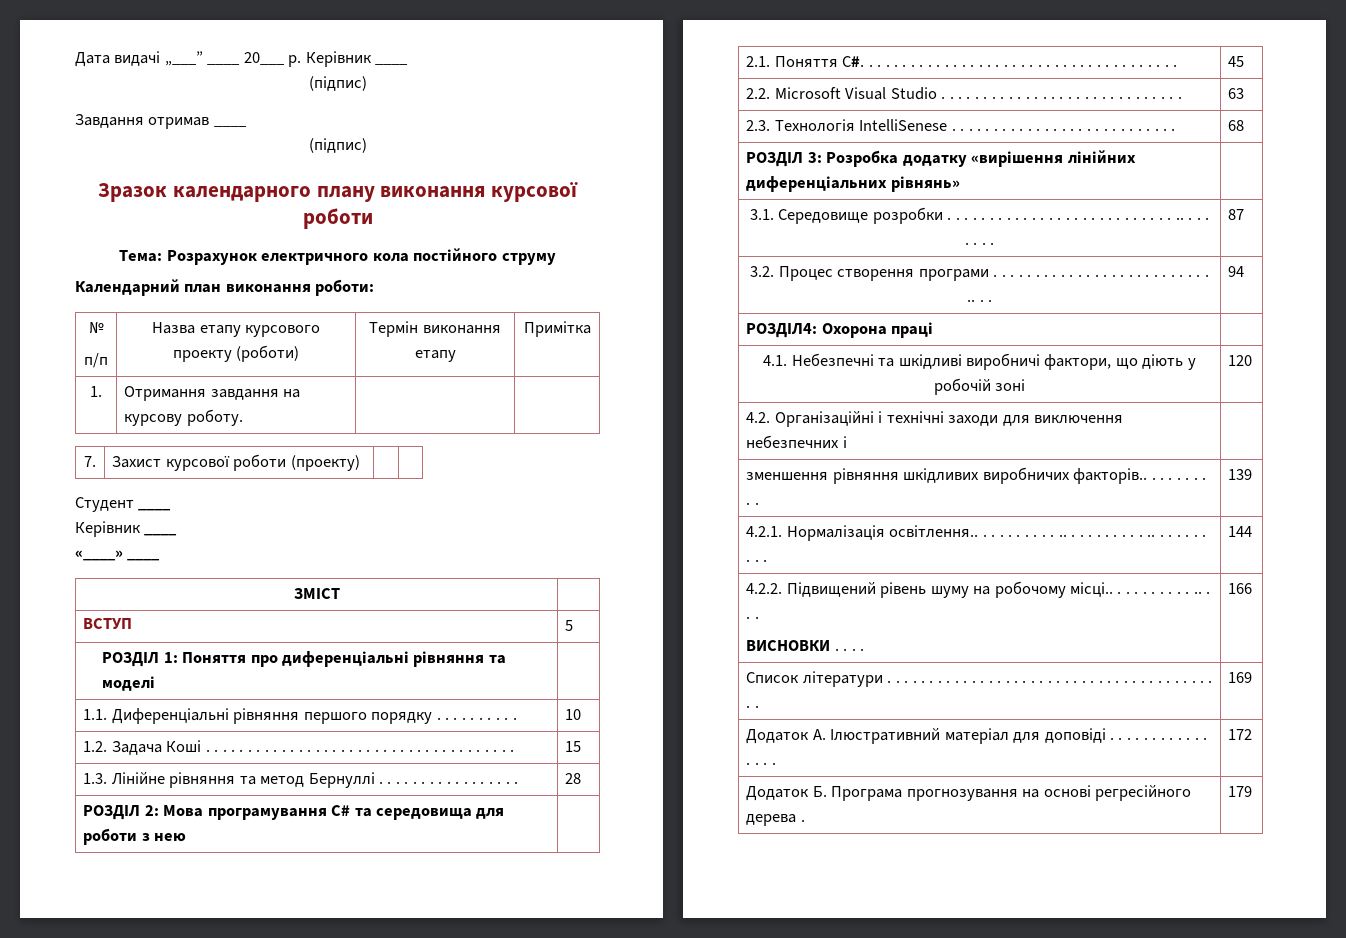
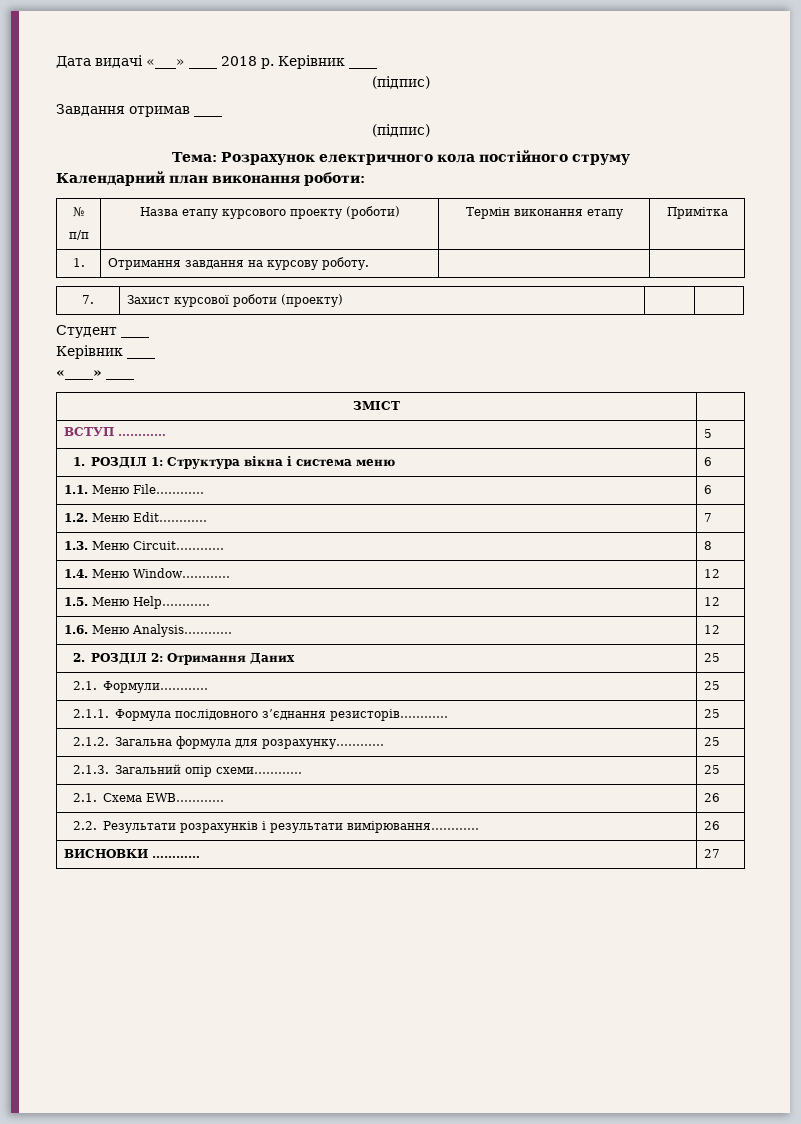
[164,51,285,66] „___” ____ 20___ -> [146,59,217,69] [221,56,257,66] «___» ____ 2018
[98,182,578,202] [302,208,373,229] // Зразок календарного плану виконання курсової роботи -> (430, 130) none
(133, 623) none -> [117,434,166,436] …………
(574, 625) none -> [72,457,85,466] 1.
[182,651,506,667] [102,676,156,691] [83,708,517,724] [565,709,582,720] [83,740,515,755] [565,741,582,752] [83,772,519,788] [565,773,582,784] [83,805,505,820] [83,828,187,845] [746,56,1178,67] [1228,56,1245,67] [746,87,1182,100] [1228,88,1245,99] [746,119,1176,132] [1228,120,1245,131] [746,150,1136,167] [746,176,960,192] [749,207,1210,224] [964,242,995,245] [1228,209,1245,220] [750,266,1209,281] [967,299,992,302] [1228,266,1245,277] [746,322,934,338] [763,353,1196,370] [933,378,1026,395] [1228,355,1253,366] [746,411,1123,427] [746,435,847,448] [746,467,1207,484] [746,502,759,505] [1228,469,1253,480] [746,525,1206,541] [746,559,768,562] [1228,526,1253,537] [746,581,1210,598] [746,616,759,619] [746,640,865,651] [1228,583,1253,594] [746,671,1213,687] [746,705,759,708] [1228,672,1253,683] [746,728,1207,744] [746,762,776,765] [1228,729,1253,740] [746,785,1191,801] [746,814,805,826] [1228,786,1253,797] Поняття про диференціальні рівняння та моделі | // 1.1. Диференціальні рівняння першого порядку . . . . . . . . . . | 10 // 1.2. Задача Коші . . . . . . . . . . . . . . . . . . . . . . . . . . . . . . . . . . . . . | 15 // 1.3. Лінійне рівняння та метод Бернуллі . . . . . . . . . . . . . . . . . | 28 // РОЗДІЛ 2: Мова програмування С# та середовища для роботи з нею | // 2.1. Поняття С#. . . . . . . . . . . . . . . . . . . . . . . . . . . . . . . . . . . . . . | 45 // 2.2. Microsoft Visual Studio . . . . . . . . . . . . . . . . . . . . . . . . . . . . . | 63 // 2.3. Технологія IntelliSenese . . . . . . . . . . . . . . . . . . . . . . . . . . . | 68 // РОЗДІЛ 3: Розробка додатку «вирішення лінійних диференціальних рівнянь» | // 3.1. Середовище розробки . . . . . . . . . . . . . . . . . . . . . . . . . . . .. . . . . . . . | 87 // 3.2. Процес створення програми . . . . . . . . . . . . . . . . . . . . . . . . . . .. . . | 94 // РОЗДІЛ4: Охорона праці | // 4.1. Небезпечні та шкідливі виробничі фактори, що діють у робочій зоні | 120 // 4.2. Організаційні і технічні заходи для виключення небезпечних і | // зменшення рівняння шкідливих виробничих факторів.. . . . . . . . . . | 139 // 4.2.1. Нормалізація освітлення.. . . . . . . . . . .. . . . . . . . . . .. . . . . . . . . . | 144 // 4.2.2. Підвищений рівень шуму на робочому місці.. . . . . . . . . . .. . . . // ВИСНОВКИ . . . . | 166 // Список літератури . . . . . . . . . . . . . . . . . . . . . . . . . . . . . . . . . . . . . . . . . | 169 // Додаток А. Ілюстративний матеріал для доповіді . . . . . . . . . . . . . . . . | 172 // Додаток Б. Програма прогнозування на основі регресійного дерева . | 179 -> [166,456,395,469] [703,457,712,466] [63,484,204,494] [703,485,712,494] [63,512,207,522] [703,513,712,522] [63,541,224,550] [703,541,712,550] [63,568,230,578] [703,569,720,578] [63,596,210,609] [703,597,720,606] [63,624,232,637] [703,625,720,634] [72,653,295,665] [703,653,720,662] [72,681,208,693] [703,681,720,690] [72,709,448,721] [703,709,720,718] [72,736,384,749] [703,737,720,746] [72,764,302,777] [703,765,720,774] [72,793,224,802] [703,793,720,802] [72,821,479,833] [703,821,720,830] [63,849,200,858] [703,849,720,858] Структура вікна і система меню | 6 // 1.1. Меню File………… | 6 // 1.2. Меню Edit………… | 7 // 1.3. Меню Circuit………… | 8 // 1.4. Меню Window………… | 12 // 1.5. Меню Help………… | 12 // 1.6. Меню Analysis………… | 12 // 2. РОЗДІЛ 2: Отримання Даних | 25 // 2.1. Формули………… | 25 // 2.1.1. Формула послідовного з’єднання резисторів………… | 25 // 2.1.2. Загальна формула для розрахунку………… | 25 // 2.1.3. Загальний опір схеми………… | 25 // 2.1. Схема EWB………… | 26 // 2.2. Результати розрахунків і результати вимірювання………… | 26 // ВИСНОВКИ ………… | 27

